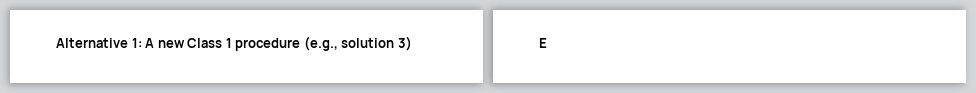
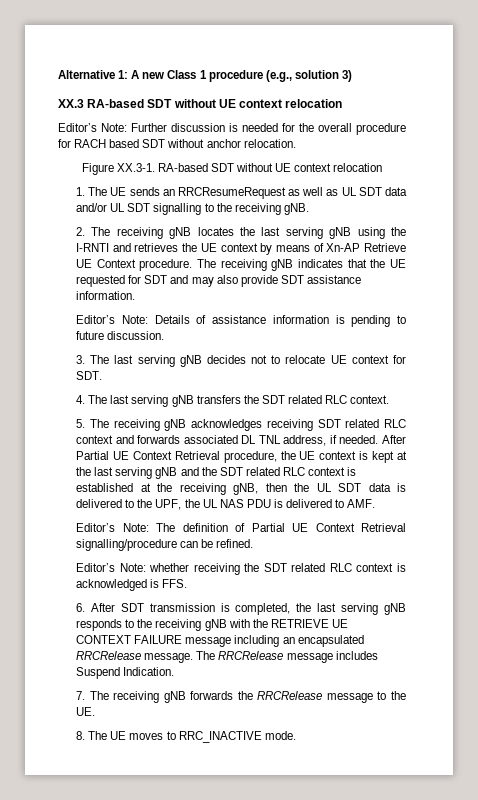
[539,38,547,48] E -> [58,99,343,108] [58,123,406,135] [58,139,296,148] [81,163,383,175] [76,187,407,199] [76,203,309,215] [76,227,407,239] [76,243,406,255] [76,259,407,271] [76,275,361,287] [76,291,136,300] [76,315,406,327] [76,331,165,340] [76,355,406,367] [76,371,103,380] [76,395,390,407] [76,419,406,431] [76,435,406,446] [76,451,408,463] [76,467,357,479] [76,483,406,495] [76,499,376,510] [76,523,406,532] [76,539,254,551] [76,563,406,575] [76,579,188,591] [76,603,407,615] [76,619,348,631] [76,635,364,647] [76,651,378,663] [76,667,175,679] [76,691,406,703] [76,707,96,716] [76,731,296,743] XX.3 RA-based SDT without UE context relocation // Editor’s Note: Further discussion is needed for the overall procedure for RACH based SDT without anchor relocation. // Figure XX.3-1. RA-based SDT without UE context relocation // 1. The UE sends an RRCResumeRequest as well as UL SDT data and/or UL SDT signalling to the receiving gNB. // 2. The receiving gNB locates the last serving gNB using the I-RNTI and retrieves the UE context by means of Xn-AP Retrieve UE Context procedure. The receiving gNB indicates that the UE requested for SDT and may also provide SDT assistance information. // Editor’s Note: Details of assistance information is pending to future discussion. // 3. The last serving gNB decides not to relocate UE context for SDT. // 4. The last serving gNB transfers the SDT related RLC context. // 5. The receiving gNB acknowledges receiving SDT related RLC context and forwards associated DL TNL address, if needed. After Partial UE Context Retrieval procedure, the UE context is kept at the last serving gNB and the SDT related RLC context is established at the receiving gNB, then the UL SDT data is delivered to the UPF, the UL NAS PDU is delivered to AMF. // Editor’s Note: The definition of Partial UE Context Retrieval signalling/procedure can be refined. // Editor’s Note: whether receiving the SDT related RLC context is acknowledged is FFS. // 6. After SDT transmission is completed, the last serving gNB responds to the receiving gNB with the RETRIEVE UE CONTEXT FAILURE message including an encapsulated RRCRelease message. The RRCRelease message includes Suspend Indication. // 7. The receiving gNB forwards the RRCRelease message to the UE. // 8. The UE moves to RRC_INACTIVE mode.

